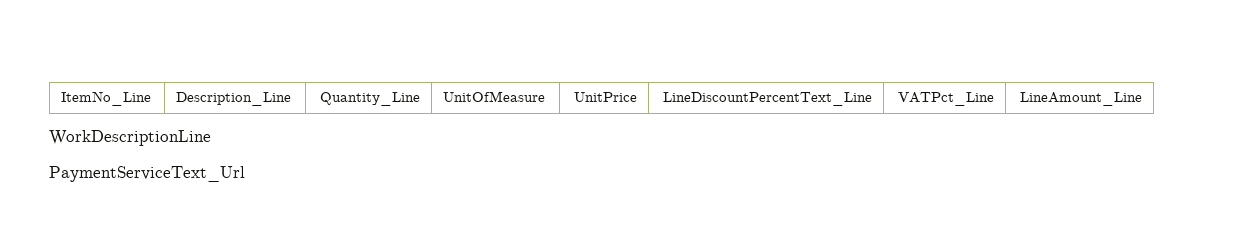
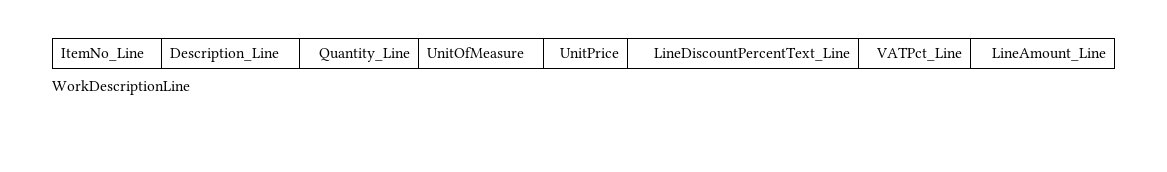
[49,166,245,182] // PaymentServiceText_Url -> (190, 87) none

